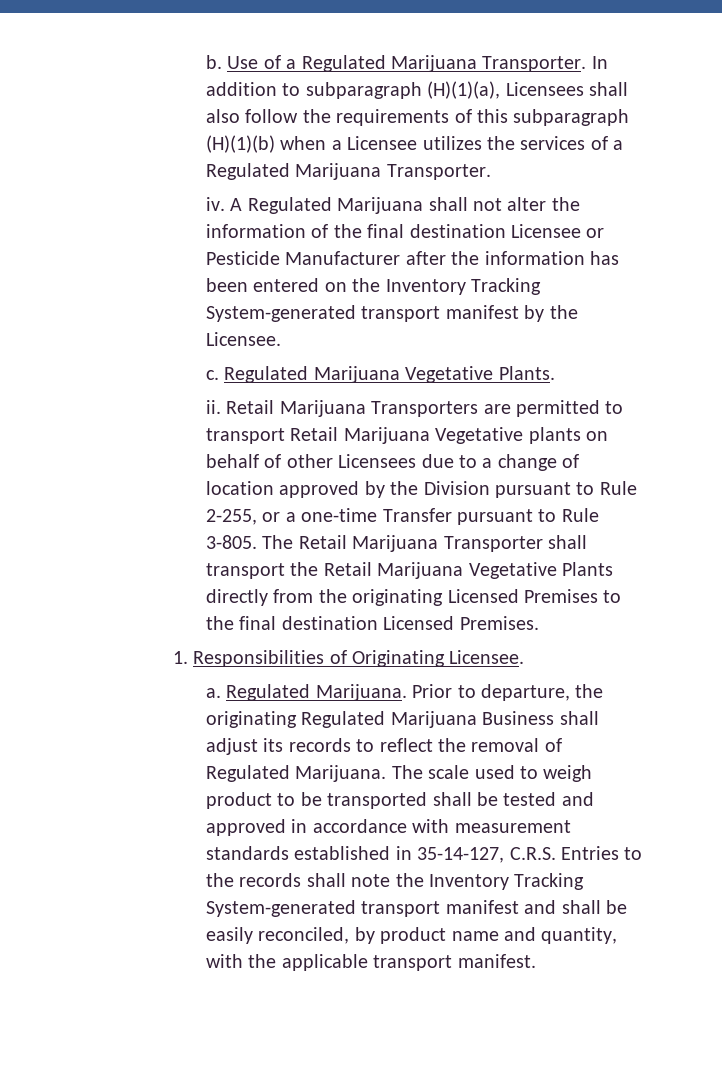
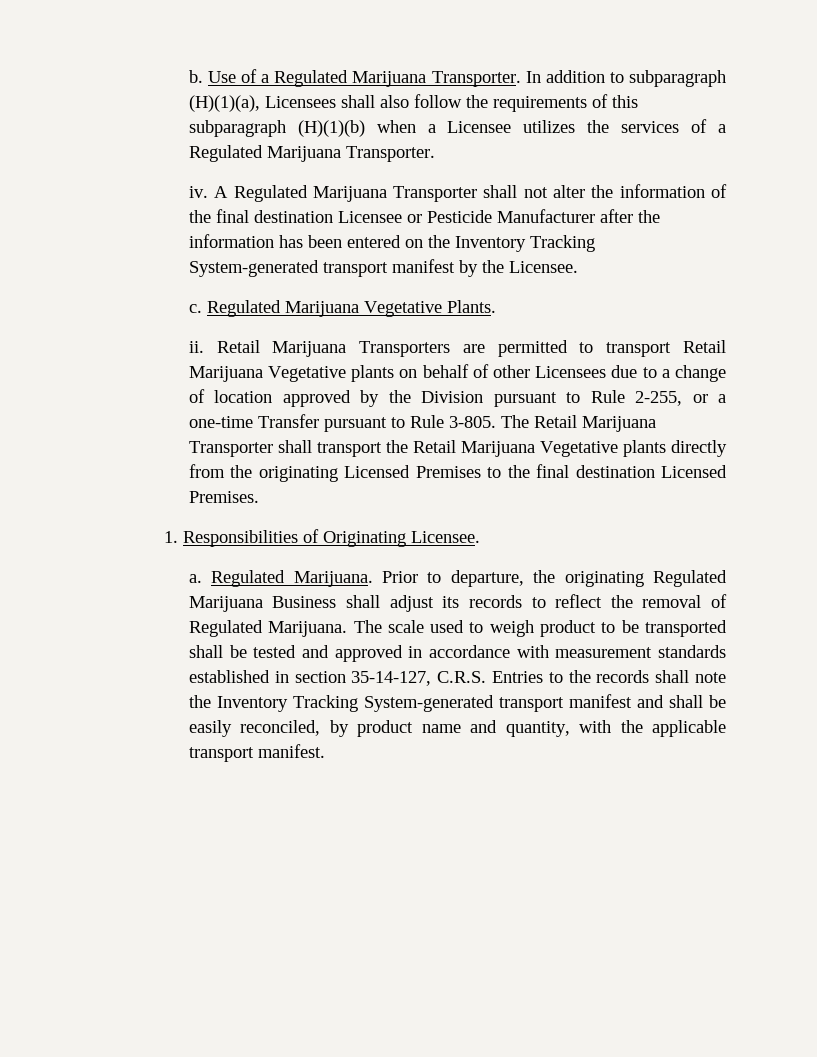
(424, 205) none -> [393,186,478,202] Transporter
[561,562,613,576] Plants -> [622,440,666,457] plants
(412, 853) none -> [294,671,346,683] section

